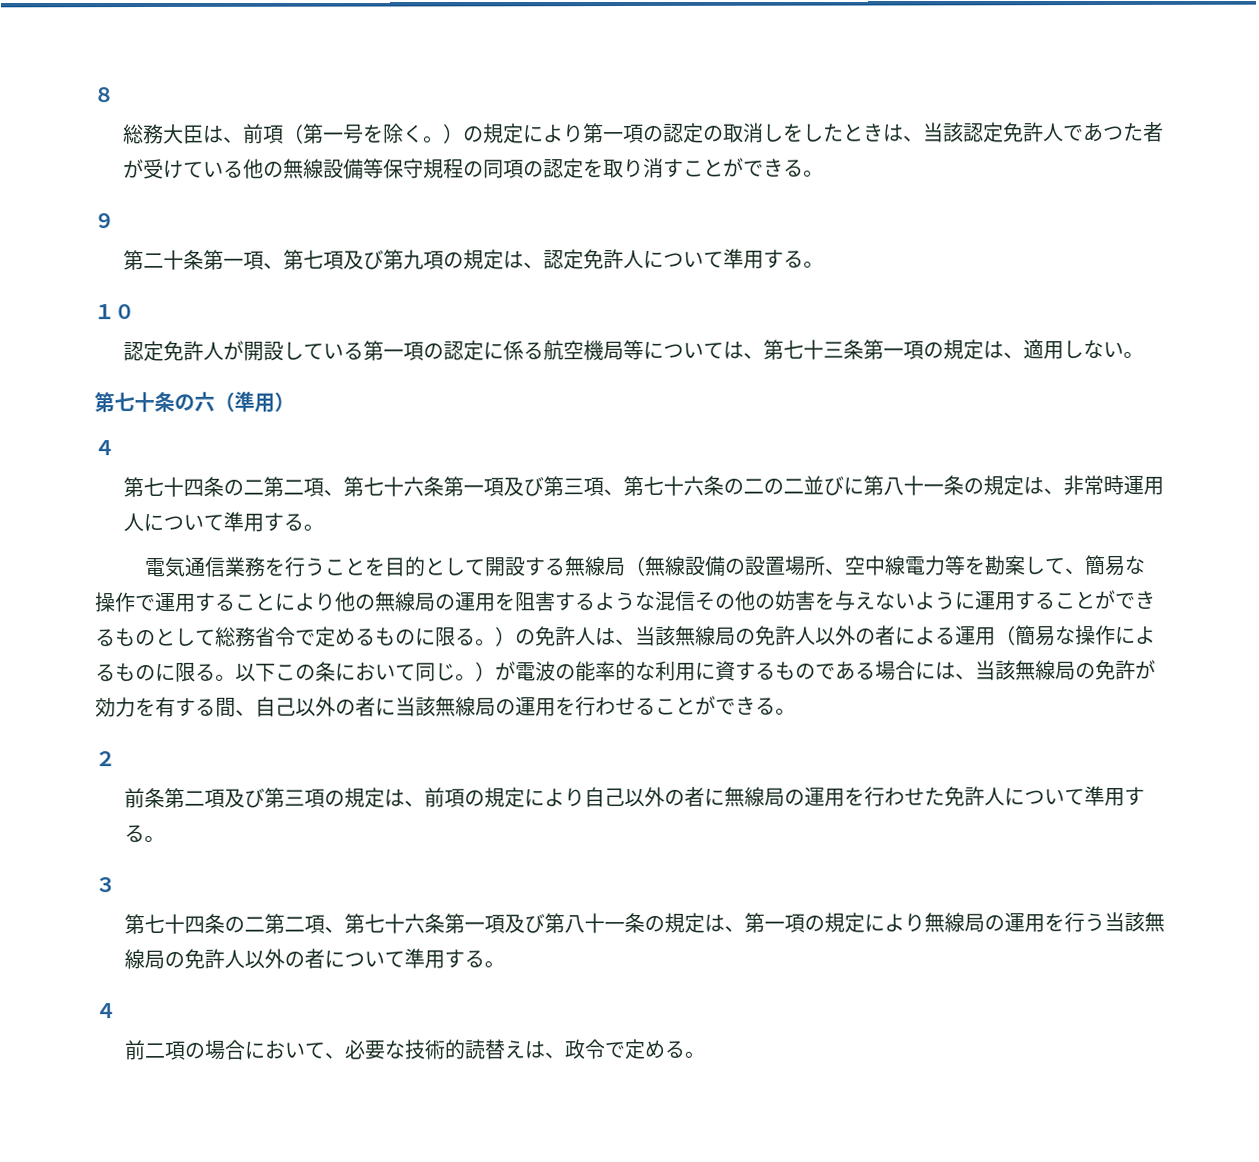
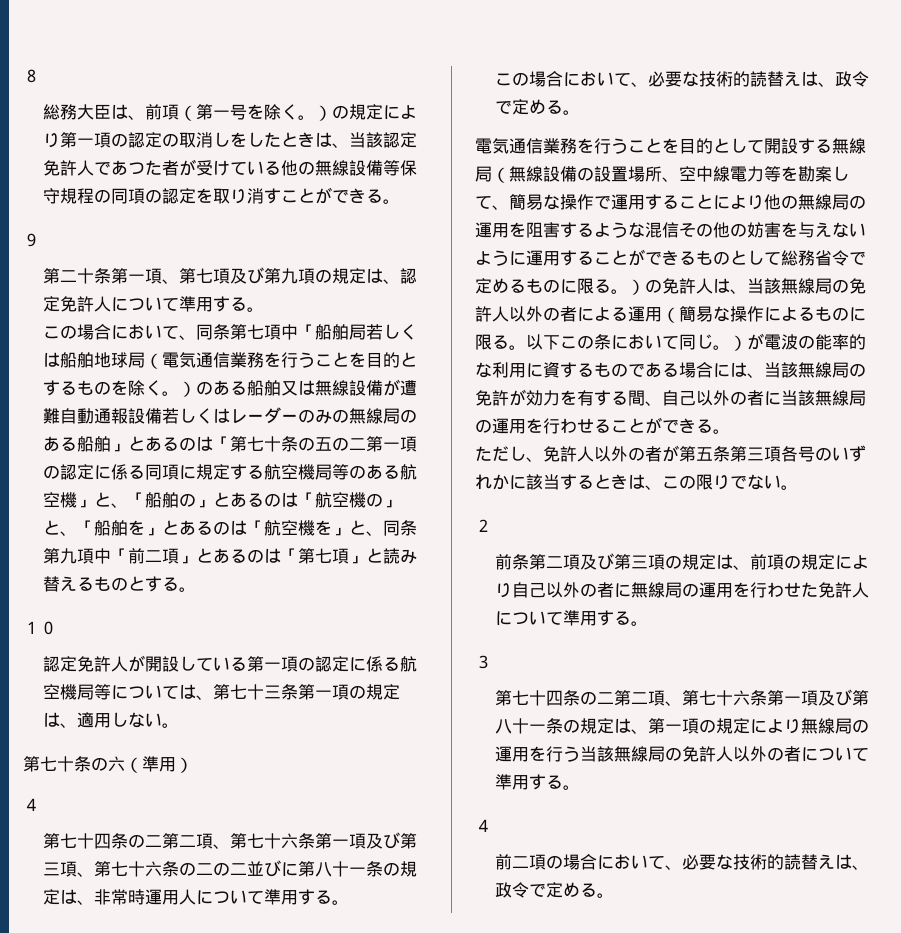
(824, 264) none -> [42,324,417,340] [42,352,417,369] [42,379,417,397] [42,407,417,424] [42,436,417,452] [42,464,417,480] [42,492,400,508] [42,520,417,536] [42,548,417,564] [42,576,196,592] // この場合において、同条第七項中「船舶局若しくは船舶地球局（電気通信業務を行うことを目的とするものを除く。）のある船舶又は無線設備が遭難自動通報設備若しくはレーダーのみの無線局のある船舶」とあるのは「第七十条の五の二第一項の認定に係る同項に規定する航空機局等のある航空機」と、「船舶の」とあるのは「航空機の」と、「船舶を」とあるのは「航空機を」と、同条第九項中「前二項」とあるのは「第七項」と読み替えるものとする。
(324, 527) none -> [494,71,869,87] [494,99,580,115] // この場合において、必要な技術的読替えは、政令で定める。
(796, 711) none -> [475,445,866,462] [475,474,798,490] // ただし、免許人以外の者が第五条第三項各号のいずれかに該当するときは、この限りでない。

